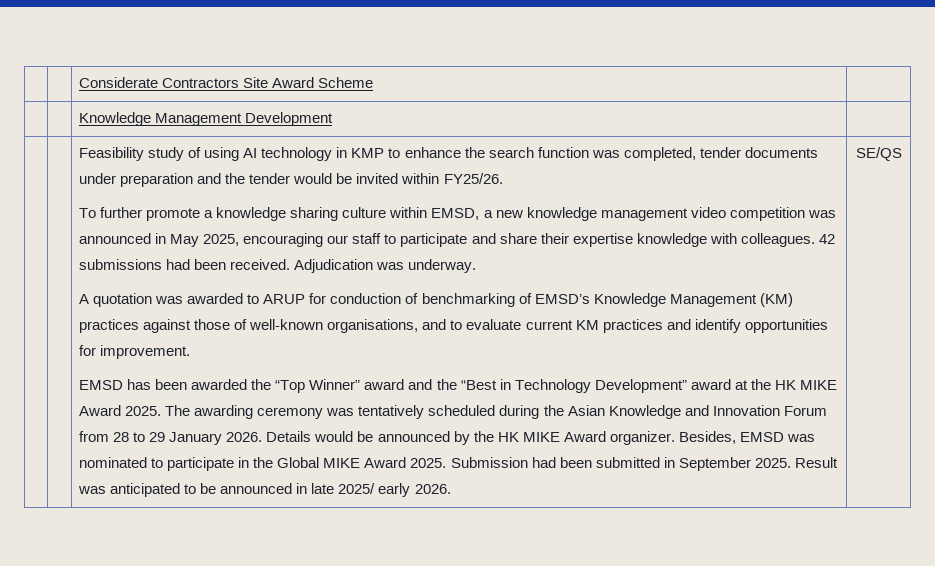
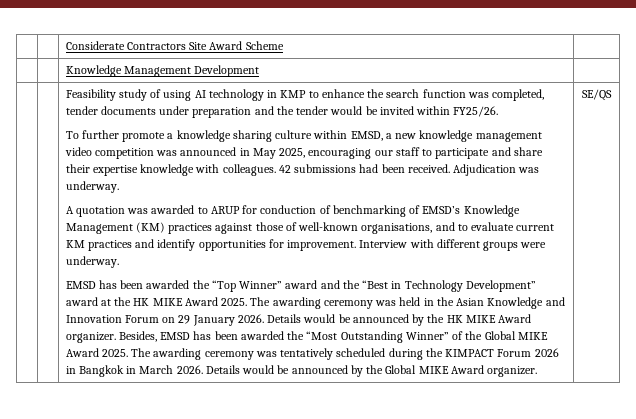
(191, 352) none -> [359,239,547,251] [65,256,119,268] Interview with different groups were underway.
[358,405,540,419] tentatively scheduled during -> [399,297,434,306] held in
[79,431,146,442] from 28 to -> [162,317,176,323] on
[786,434,815,442] [79,457,250,471] was nominated to participate in -> [193,331,464,343] has been awarded the “Most Outstanding Winner” of
[450,457,838,471] [78,483,451,497] Submission had been submitted in September 2025. Result was anticipated to be announced in late 2025/ early 2026. -> [131,348,559,360] [65,365,538,377] The awarding ceremony was tentatively scheduled during the KIMPACT Forum 2026 in Bangkok in March 2026. Details would be announced by the Global MIKE Award organizer.

